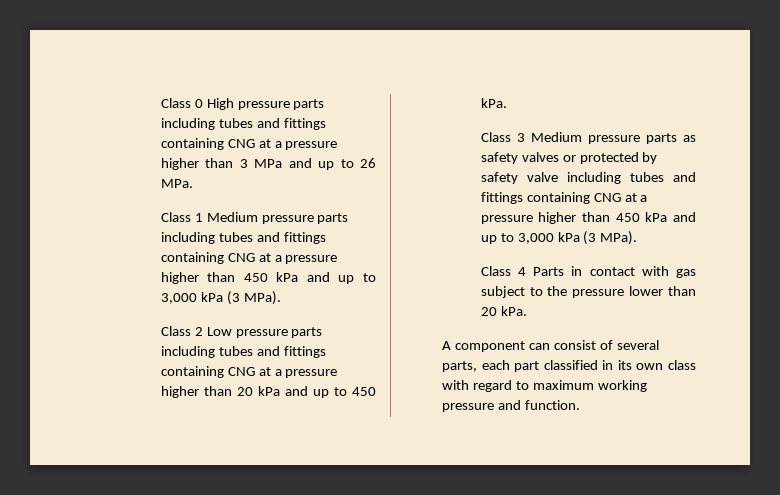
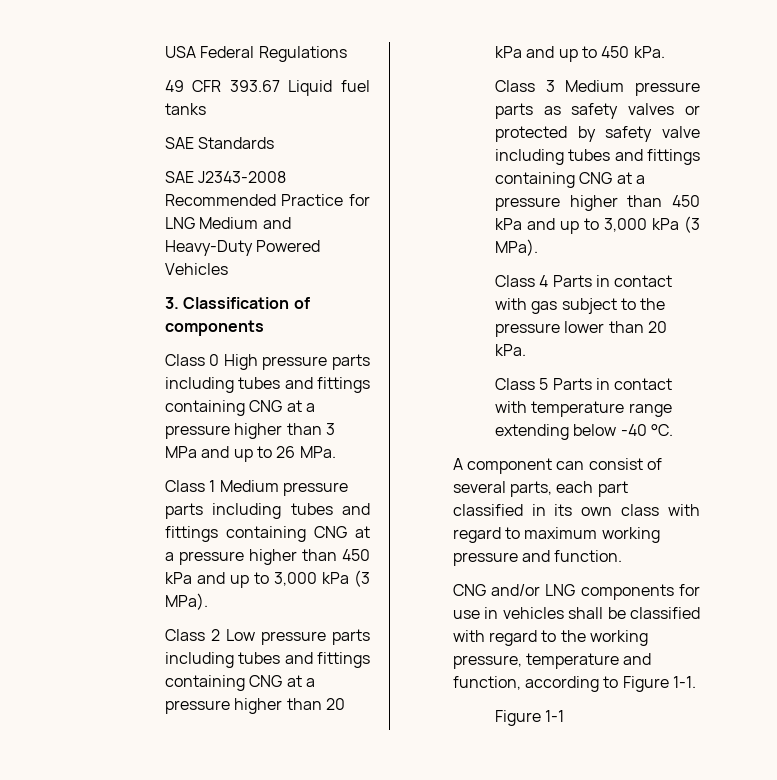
(160, 103) none -> [164,46,347,62] [164,80,370,96] [164,103,206,115] [164,137,275,149] [164,171,287,183] [164,194,370,206] [164,217,291,229] [164,240,321,256] [164,263,228,275] [164,297,310,309] [164,320,264,336] USA Federal Regulations // 49 CFR 393.67 Liquid fuel tanks // SAE Standards // SAE J2343-2008 Recommended Practice for LNG Medium and Heavy-Duty Powered Vehicles // 3. Classification of components //
(527, 311) none -> [494,378,673,390] [494,401,672,417] [494,424,673,440] // Class 5 Parts in contact with temperature range extending below -40 °C.
(581, 405) none -> [452,584,700,600] [452,607,700,619] [452,630,648,646] [452,653,652,669] [452,676,696,692] [494,710,565,726] // CNG and/or LNG components for use in vehicles shall be classified with regard to the working pressure, temperature and function, according to Figure 1-1. // Figure 1-1

